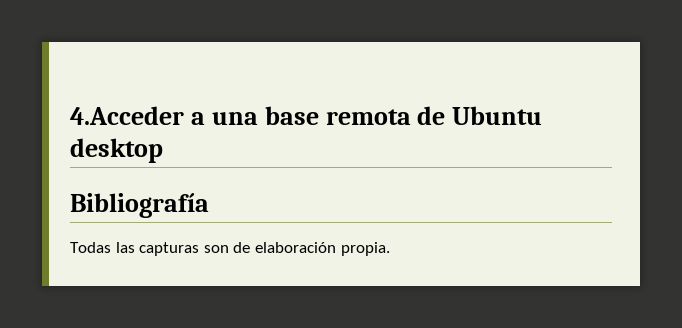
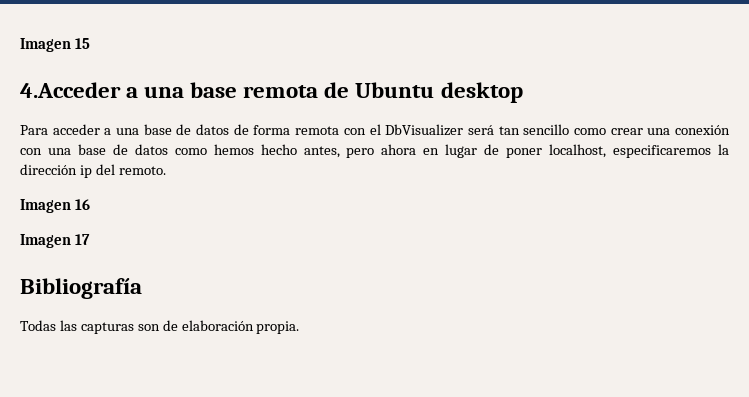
(70, 115) none -> [20,38,90,52] Imagen 15 //
(163, 150) none -> [20,124,731,136] [20,144,730,158] [20,164,166,178] [20,199,90,213] [20,234,90,248] // Para acceder a una base de datos de forma remota con el DbVisualizer será tan sencillo como crear una conexión con una base de datos como hemos hecho antes, pero ahora en lugar de poner localhost, especificaremos la dirección ip del remoto. // Imagen 16 // Imagen 17

